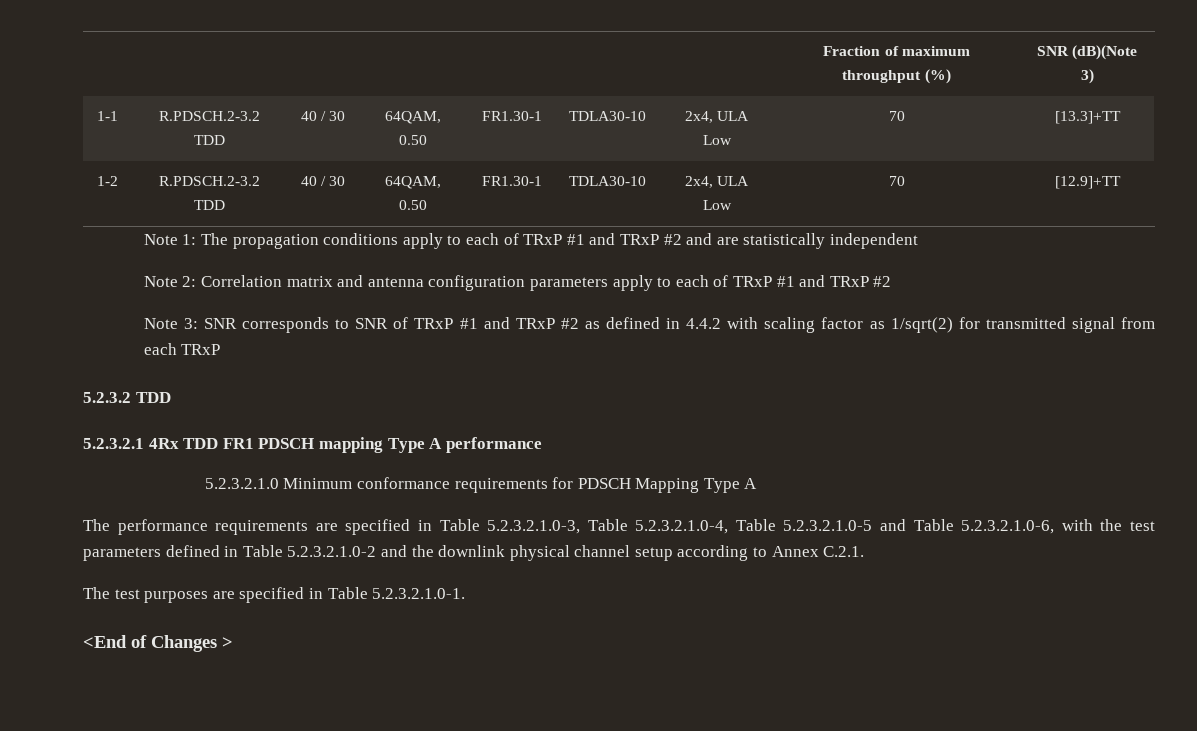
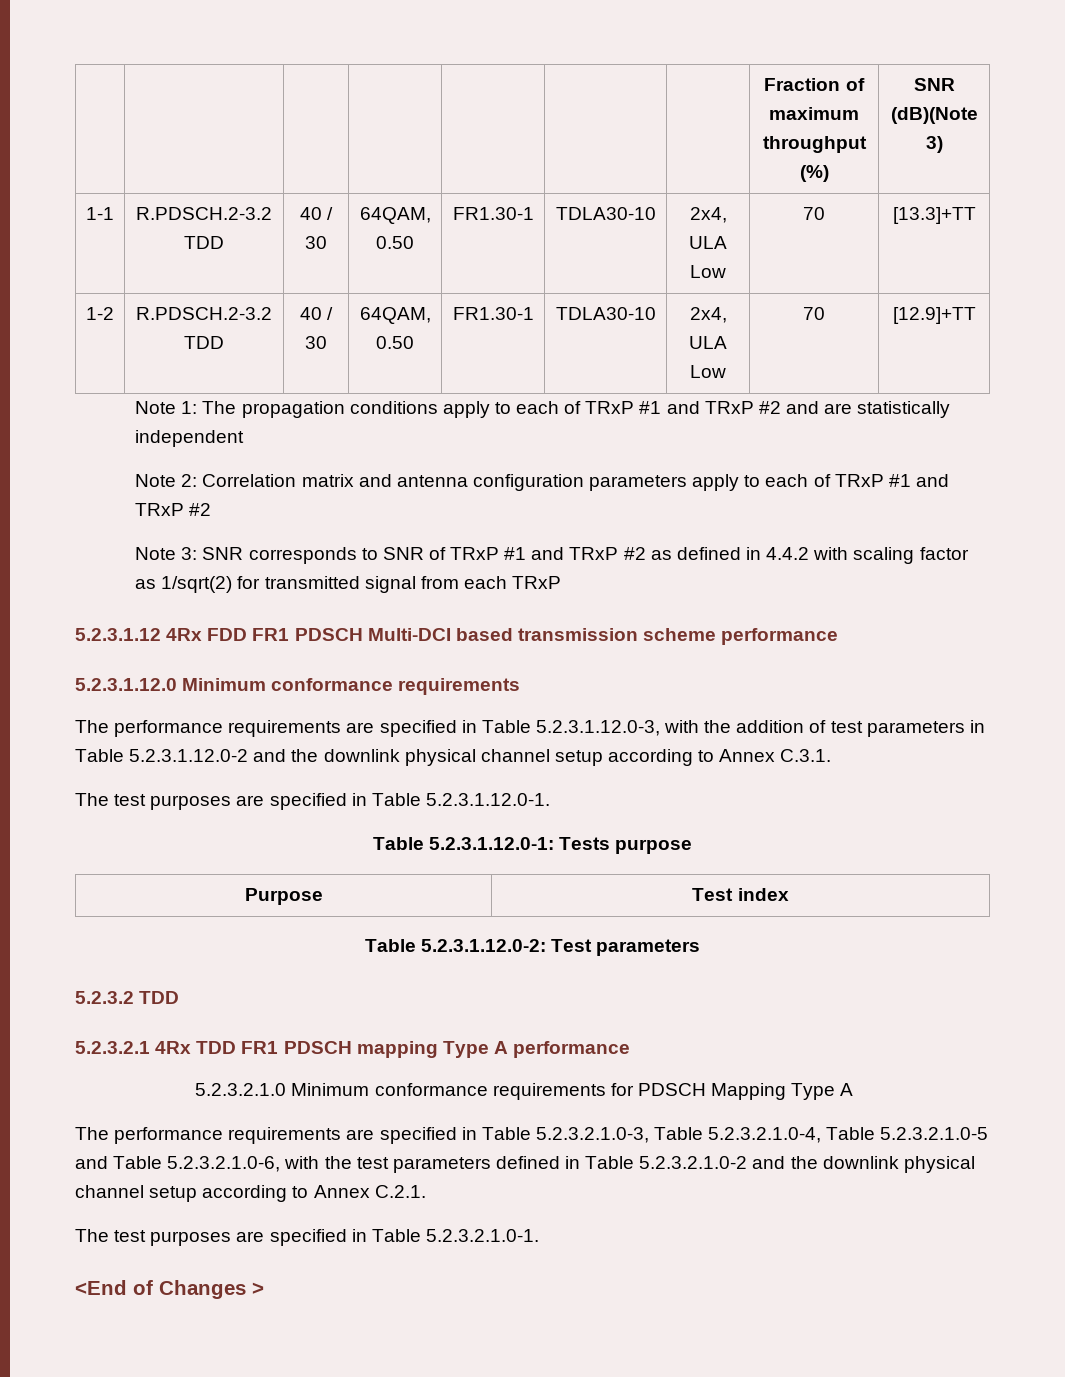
(221, 349) none -> [75,628,839,645] [75,678,521,695] [75,720,985,737] [75,749,832,766] [75,793,550,810] [372,837,693,854] [244,888,323,905] [692,888,789,901] [364,939,701,956] // 5.2.3.1.12 4Rx FDD FR1 PDSCH Multi-DCI based transmission scheme performance // 5.2.3.1.12.0 Minimum conformance requirements // The performance requirements are specified in Table 5.2.3.1.12.0-3, with the addition of test parameters in Table 5.2.3.1.12.0-2 and the downlink physical channel setup according to Annex C.3.1. // The test purposes are specified in Table 5.2.3.1.12.0-1. // Table 5.2.3.1.12.0-1: Tests purpose // Purpose | Test index // Table 5.2.3.1.12.0-2: Test parameters

